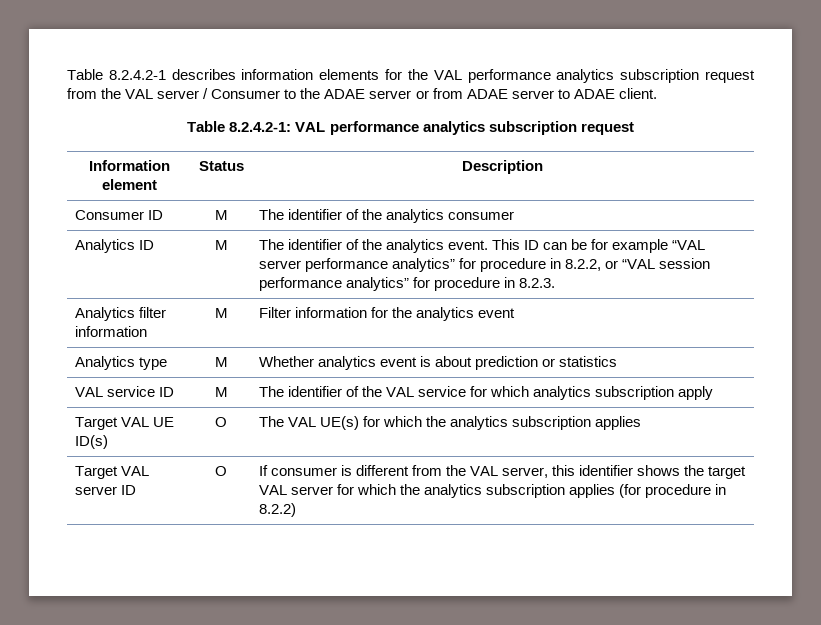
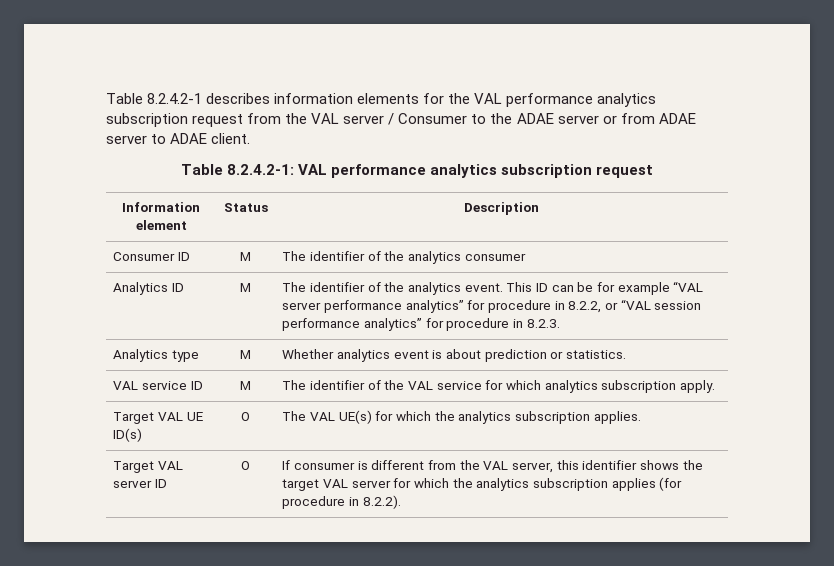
[74,307,166,321] [74,326,147,337] [214,308,228,318] [258,307,515,321] // Analytics filter information | M | Filter information for the analytics event -> (560, 323) none
[558,356,617,367] statistics -> [565,350,626,359] statistics.
[678,386,714,400] apply -> [679,380,715,393] apply.
[595,416,642,430] applies -> [593,411,641,424] applies.
[258,503,296,517] 8.2.2) -> [362,495,401,509] 8.2.2).

